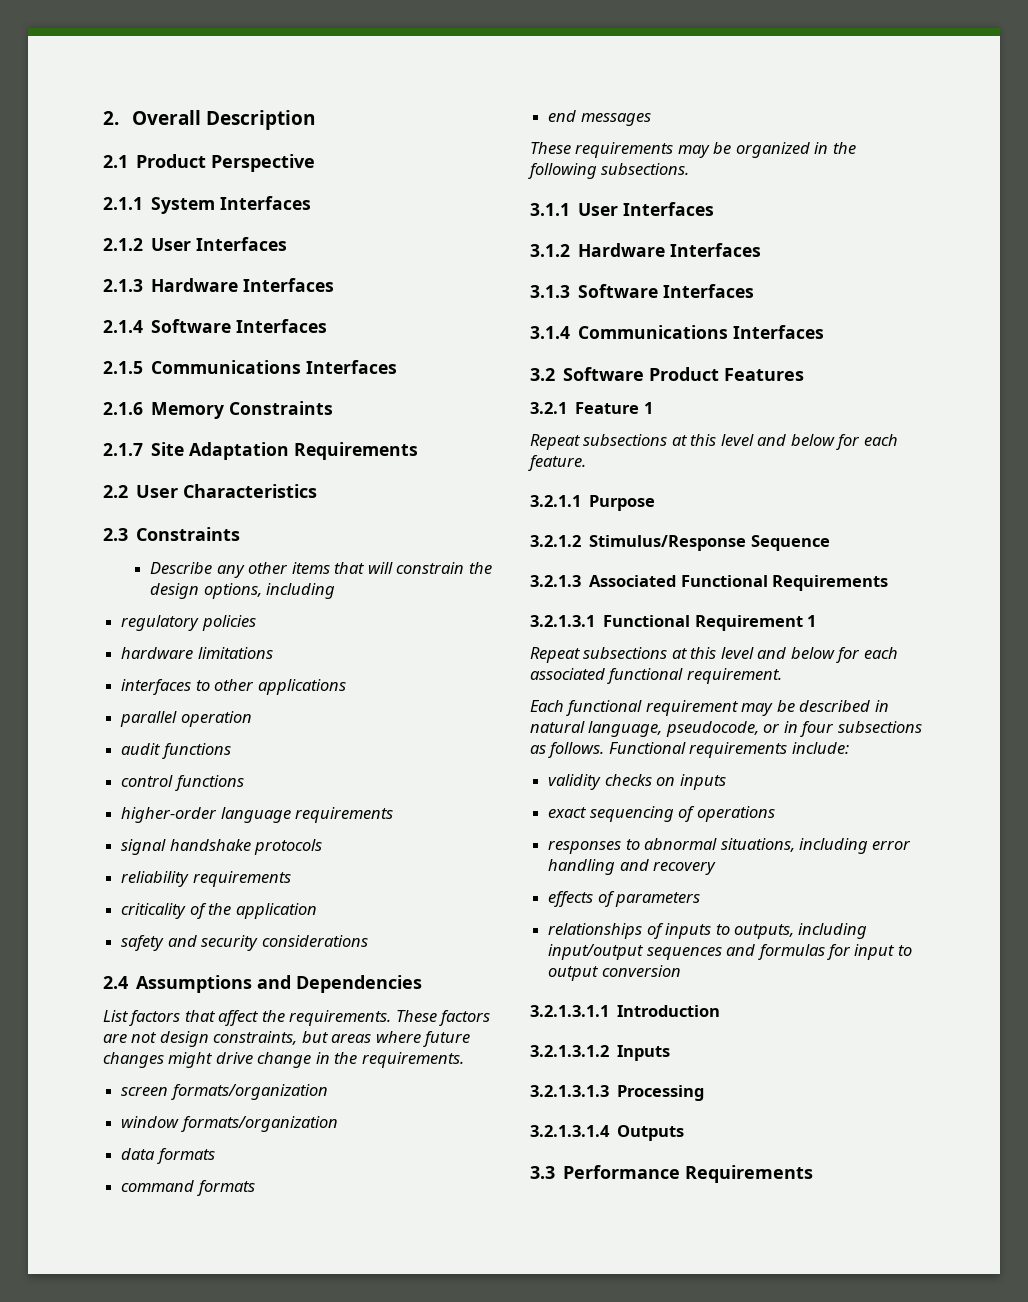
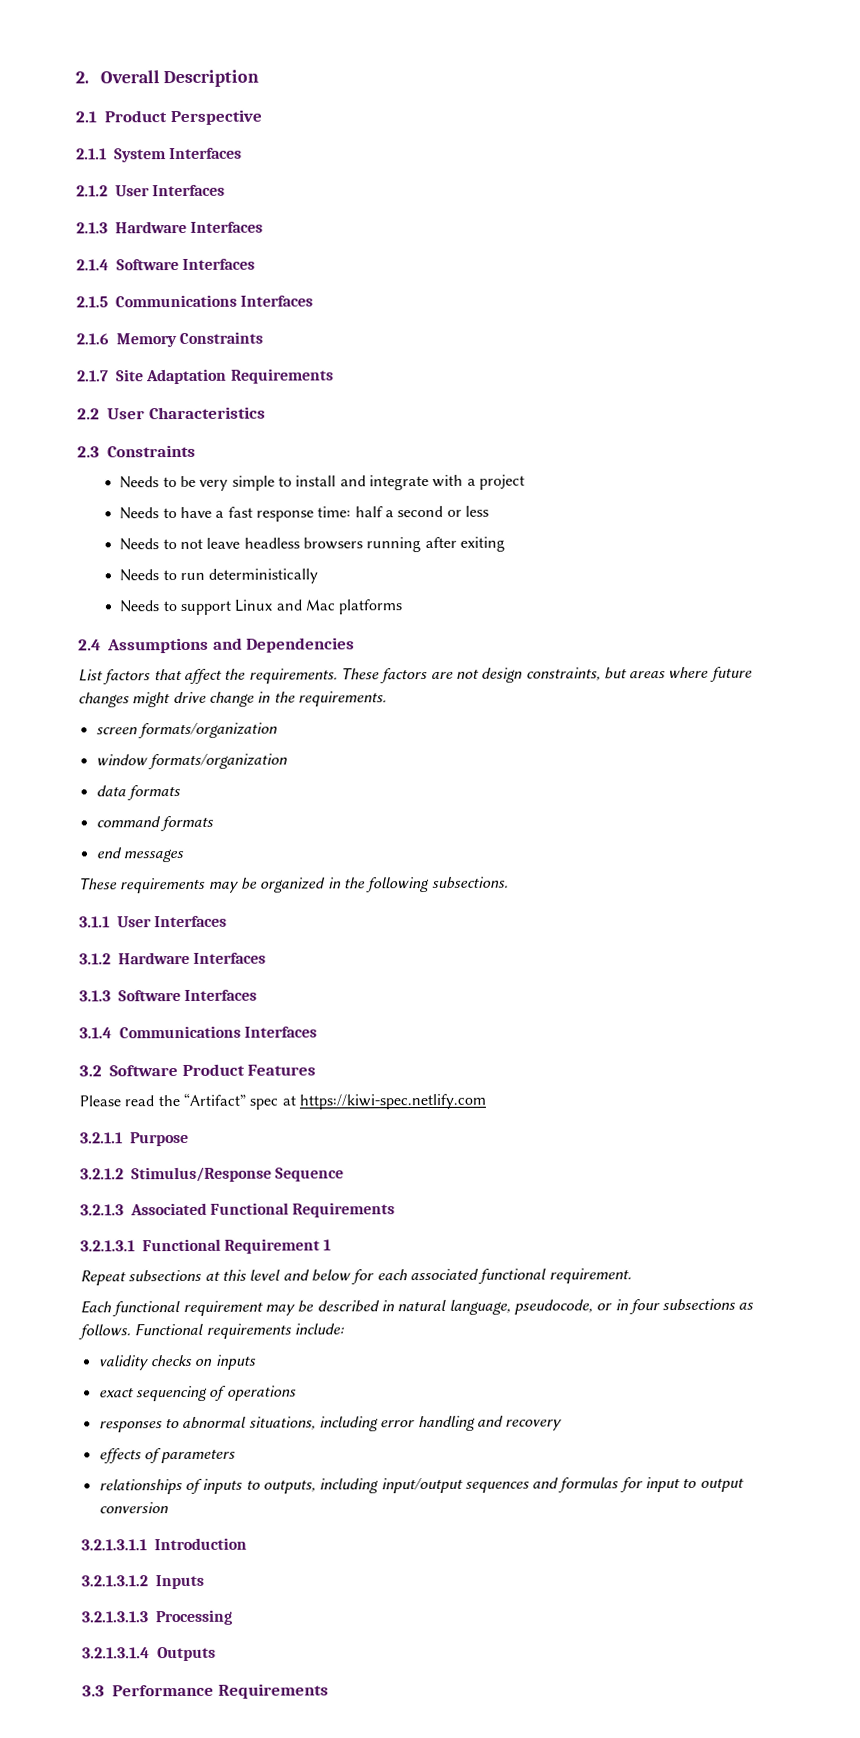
[150,562,492,578] [150,583,336,599] [121,615,256,631] [121,647,273,659] [121,679,346,695] [120,711,252,727] [121,743,231,759] [121,775,244,791] [121,807,394,823] [121,839,323,855] [121,871,291,887] [121,903,317,919] [121,935,368,951] Describe any other items that will constrain the design options, including // regulatory policies // hardware limitations // interfaces to other applications // parallel operation // audit functions // control functions // higher-order language requirements // signal handshake protocols // reliability requirements // criticality of the application // safety and security considerations -> [119,474,525,491] [119,505,489,522] [119,536,505,553] [119,568,319,584] [119,599,403,616] Needs to be very simple to install and integrate with a project // Needs to have a fast response time: half a second or less // Needs to not leave headless browsers running after exiting // Needs to run deterministically // Needs to support Linux and Mac platforms
[530,402,653,414] [530,434,898,450] [528,455,586,471] 3.2.1 Feature 1 // Repeat subsections at this level and below for each feature. -> [79,1092,486,1110] Please read the “Artifact” spec at https://kiwi-spec.netlify.com

